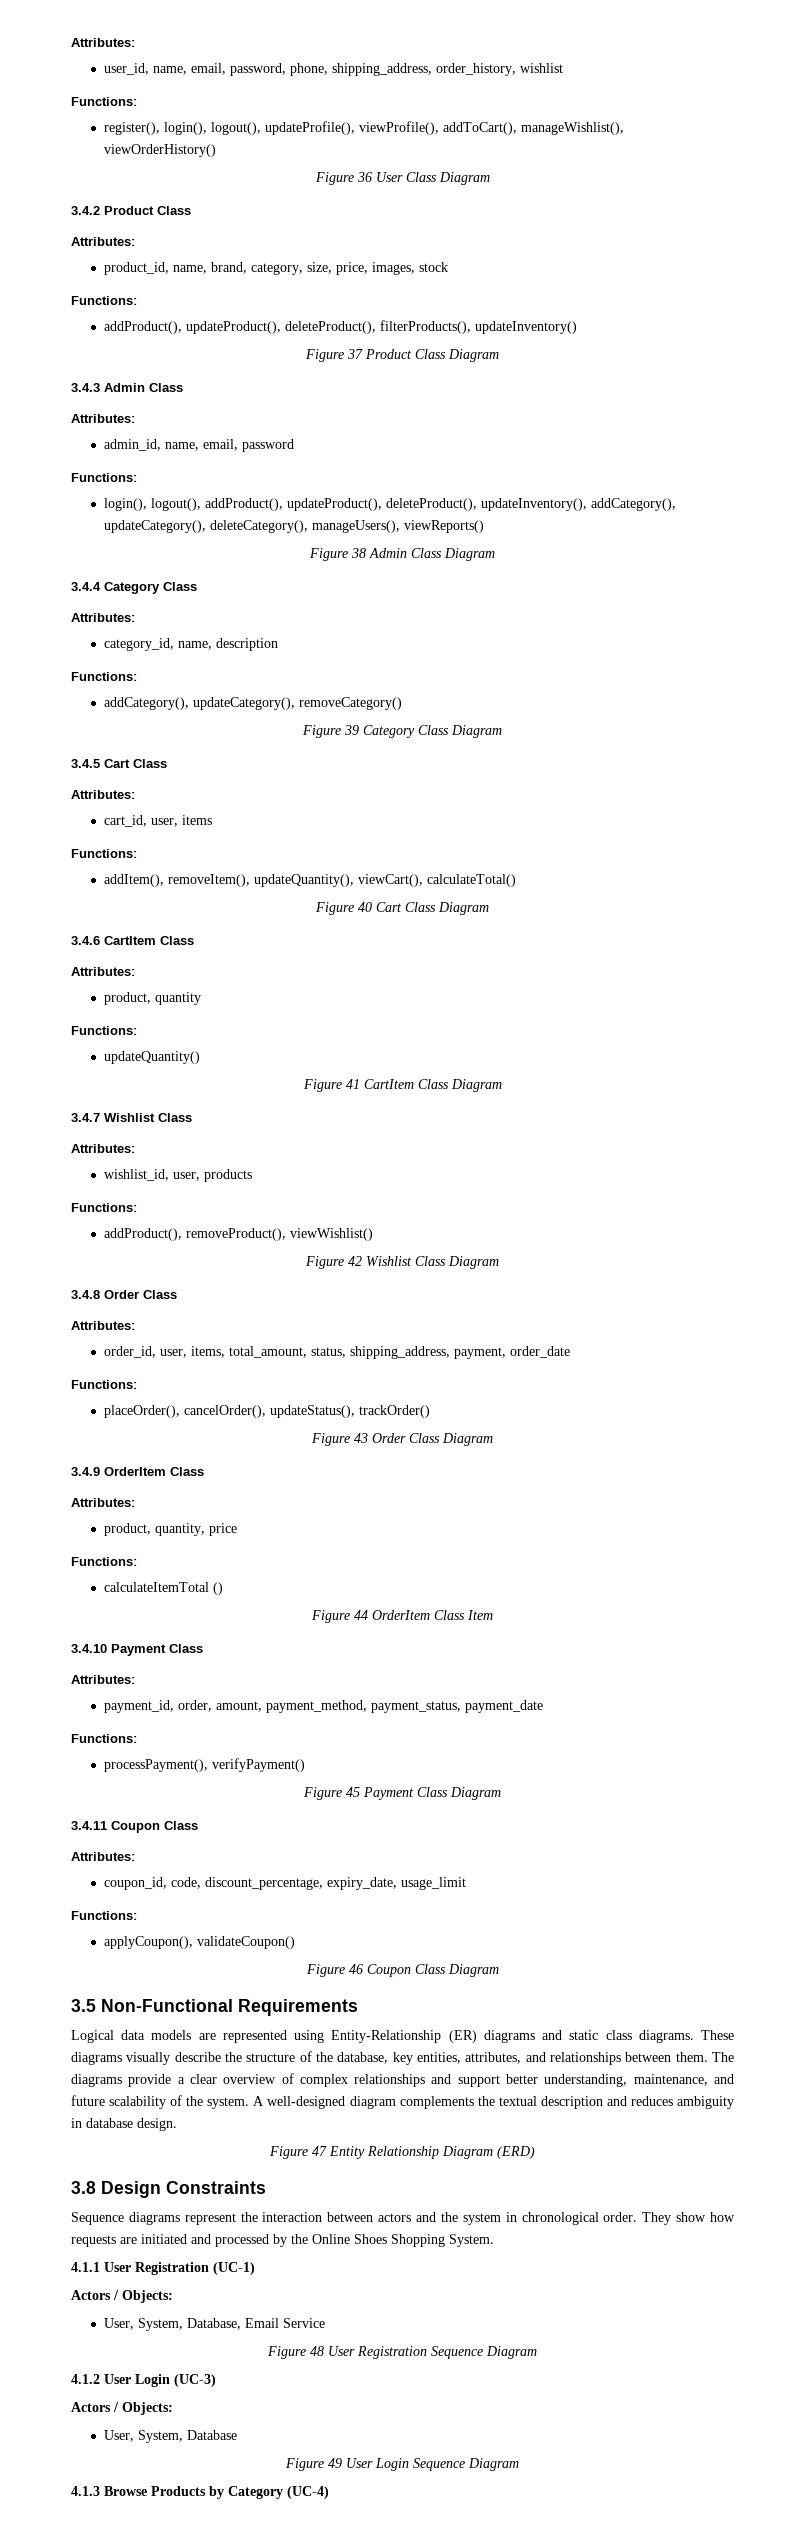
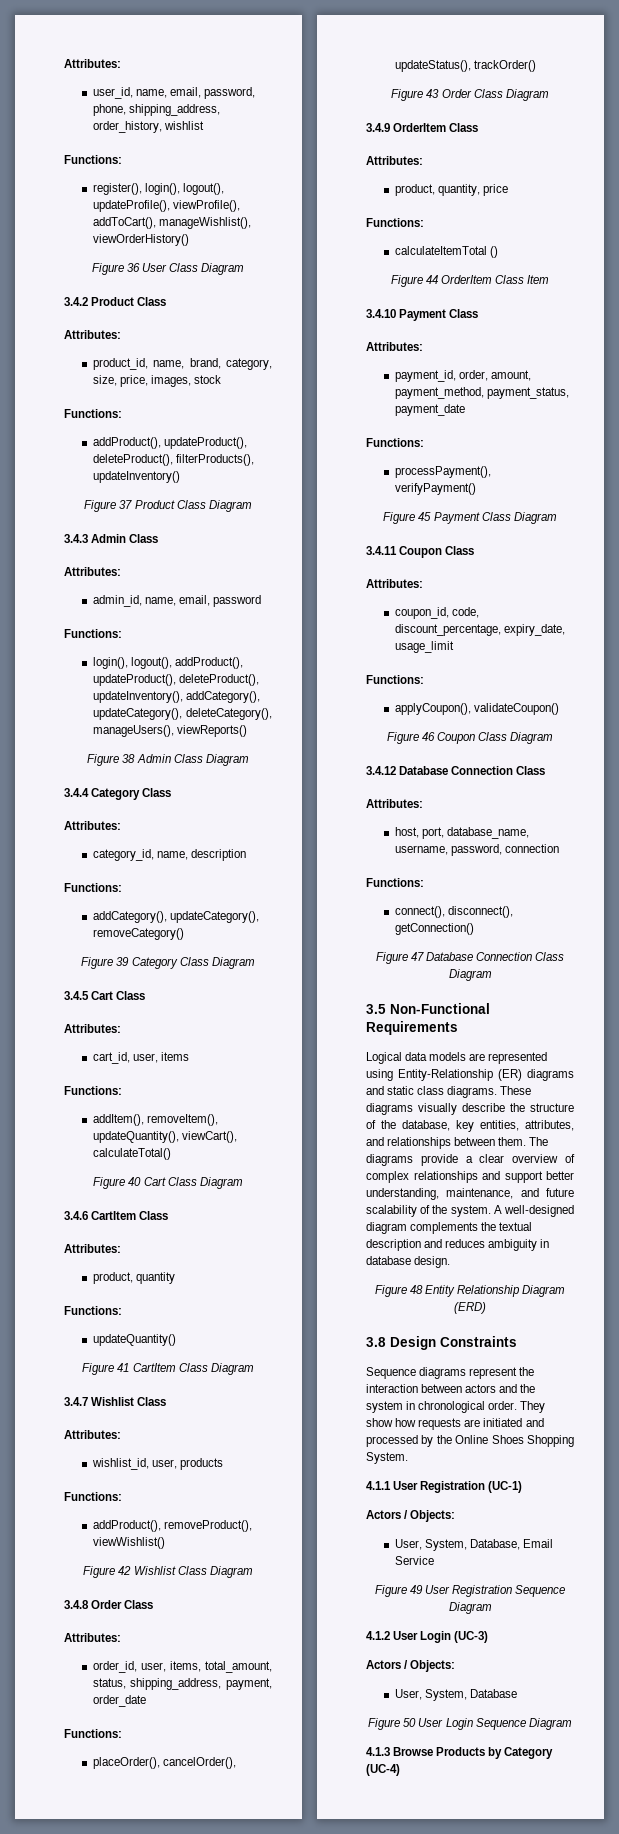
(499, 1970) none -> [366,766,546,775] [366,799,423,808] [394,827,530,839] [394,844,560,856] [366,878,424,887] [394,906,513,918] [394,923,474,935] [375,952,565,964] [448,969,492,981] // 3.4.12 Database Connection Class // Attributes: // host, port, database_name, username, password, connection // Functions: // connect(), disconnect(), getConnection() // Figure 47 Database Connection Class Diagram
[312,2146,327,2156] 47 -> [409,1285,423,1294] 48
[310,2346,324,2356] 48 -> [409,1585,423,1594] 49
[328,2458,342,2468] 49 -> [403,1718,417,1727] 50

